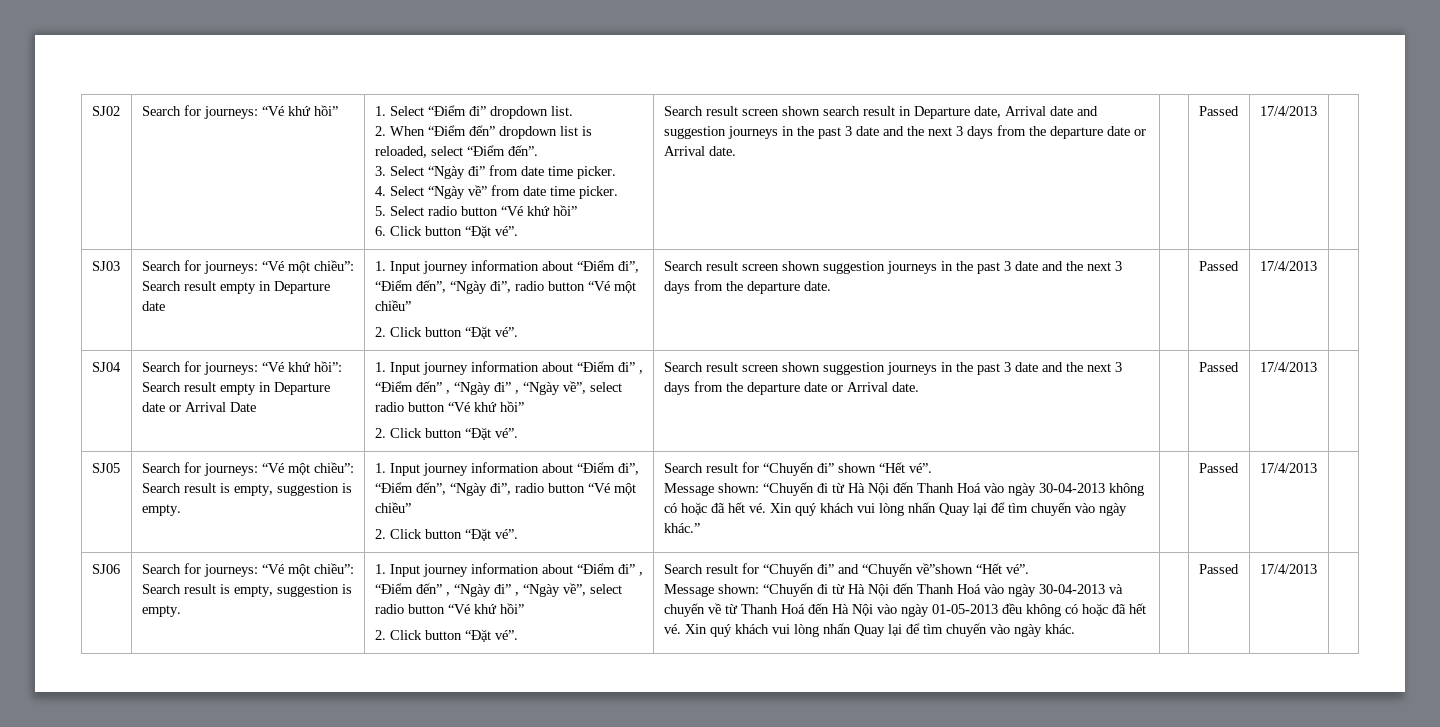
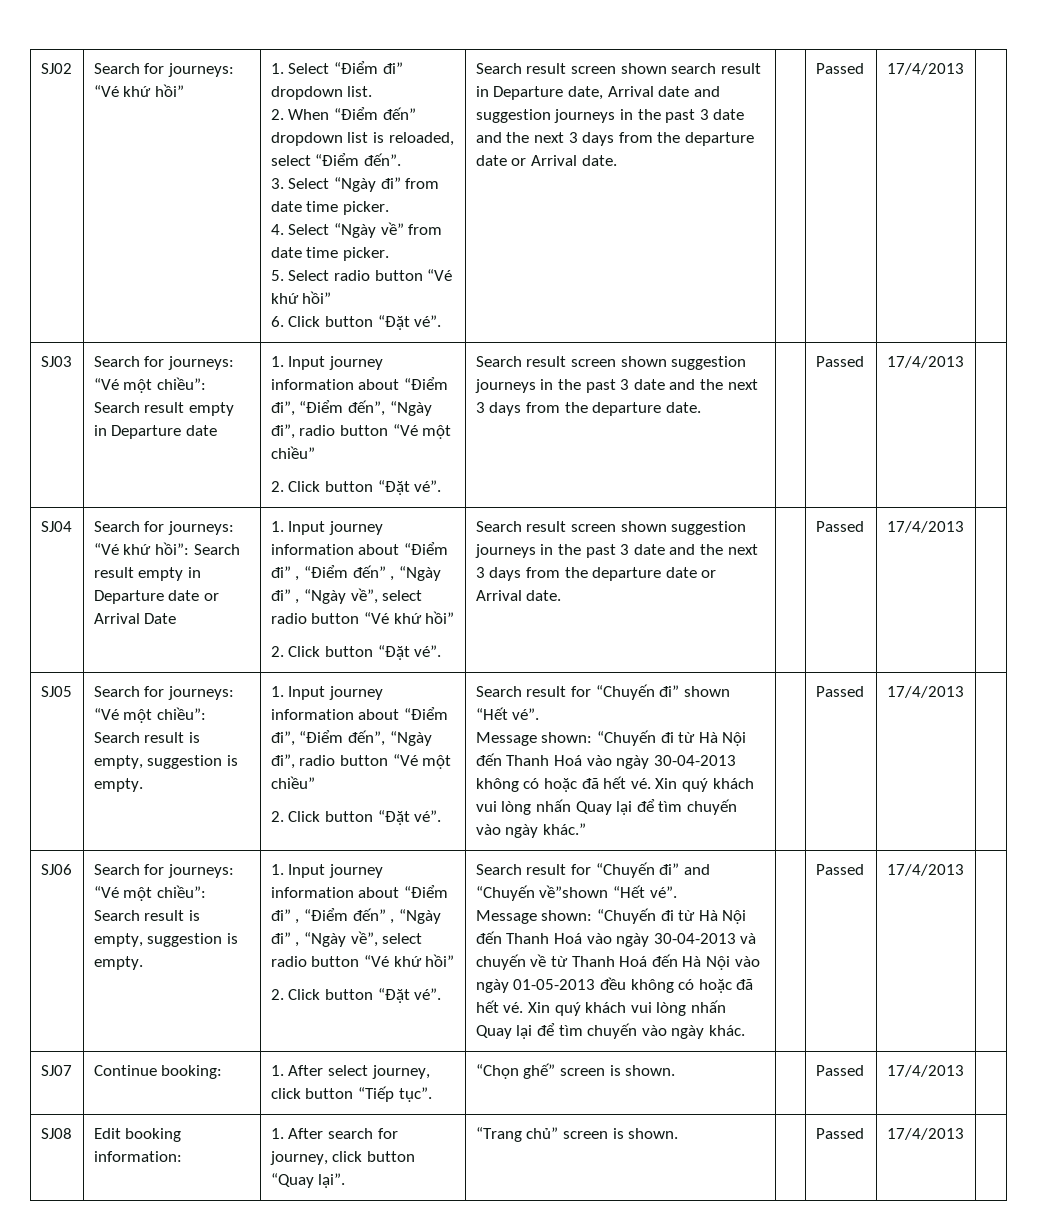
(1317, 569) none -> [40,1065,72,1076] [93,1065,223,1079] [270,1065,430,1079] [270,1086,432,1102] [475,1063,676,1079] [815,1065,864,1076] [886,1065,964,1077] [40,1128,72,1139] [93,1128,182,1142] [93,1151,182,1162] [270,1128,398,1139] [269,1151,416,1165] [270,1173,346,1188] [475,1127,679,1142] [815,1128,864,1139] [886,1128,964,1140] // SJ07 | Continue booking: | 1. After select journey, click button “Tiếp tục”. | “Chọn ghế” screen is shown. | | Passed | 17/4/2013 | // SJ08 | Edit booking information: | 1. After search for journey, click button “Quay lại”. | “Trang chủ” screen is shown. | | Passed | 17/4/2013 |

